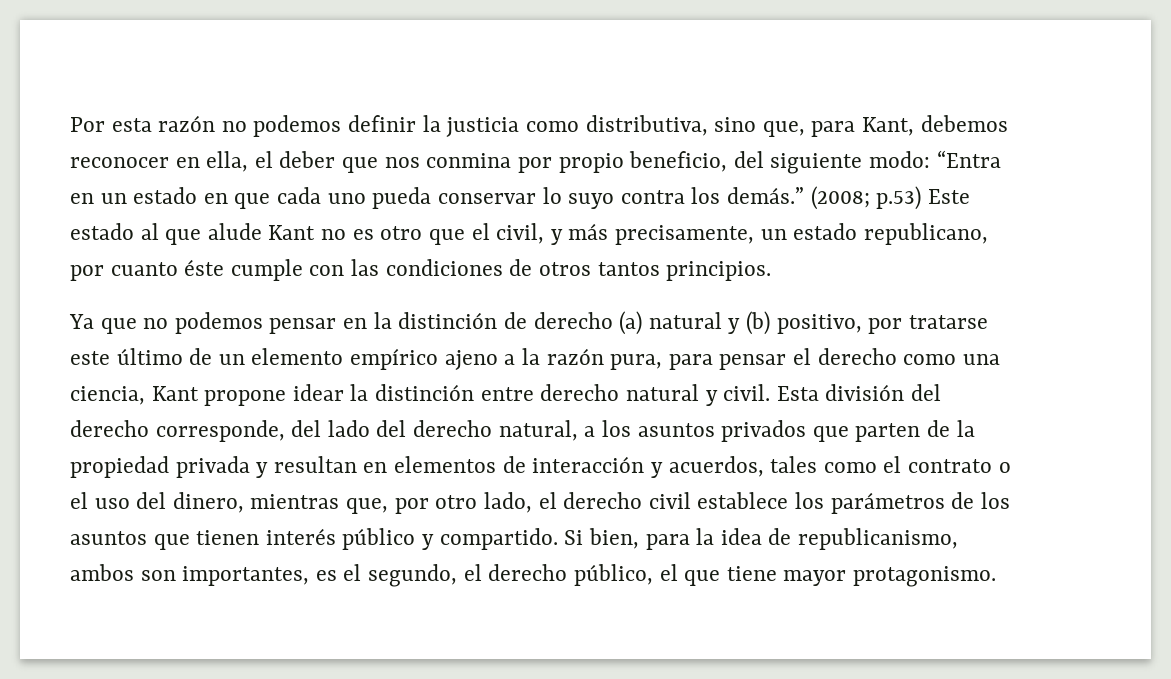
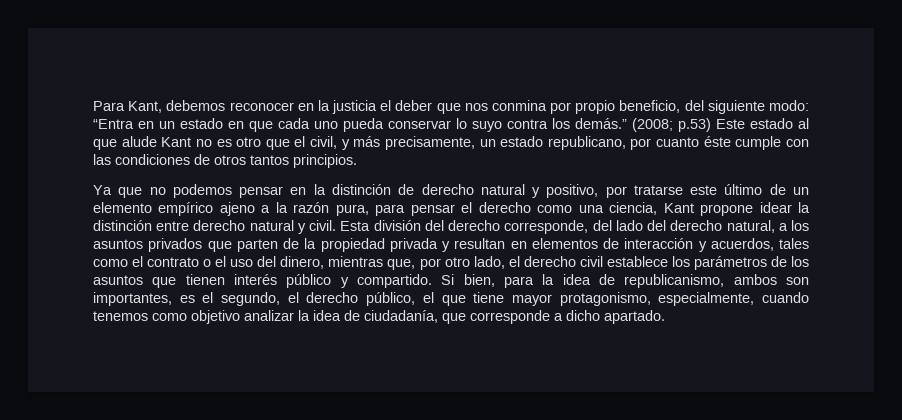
[70,115,856,137] Por esta razón no podemos definir la justicia como distributiva, sino que, para -> [93,101,125,111] Para
[206,151,249,172] ella, -> [317,100,378,114] la justicia
[619,311,770,335] (a) natural y (b) -> [480,184,541,198] natural y
[852,566,996,587] protagonismo. -> [559,292,809,306] [93,310,665,324] protagonismo, especialmente, cuando tenemos como objetivo analizar la idea de ciudadanía, que corresponde a dicho apartado.

